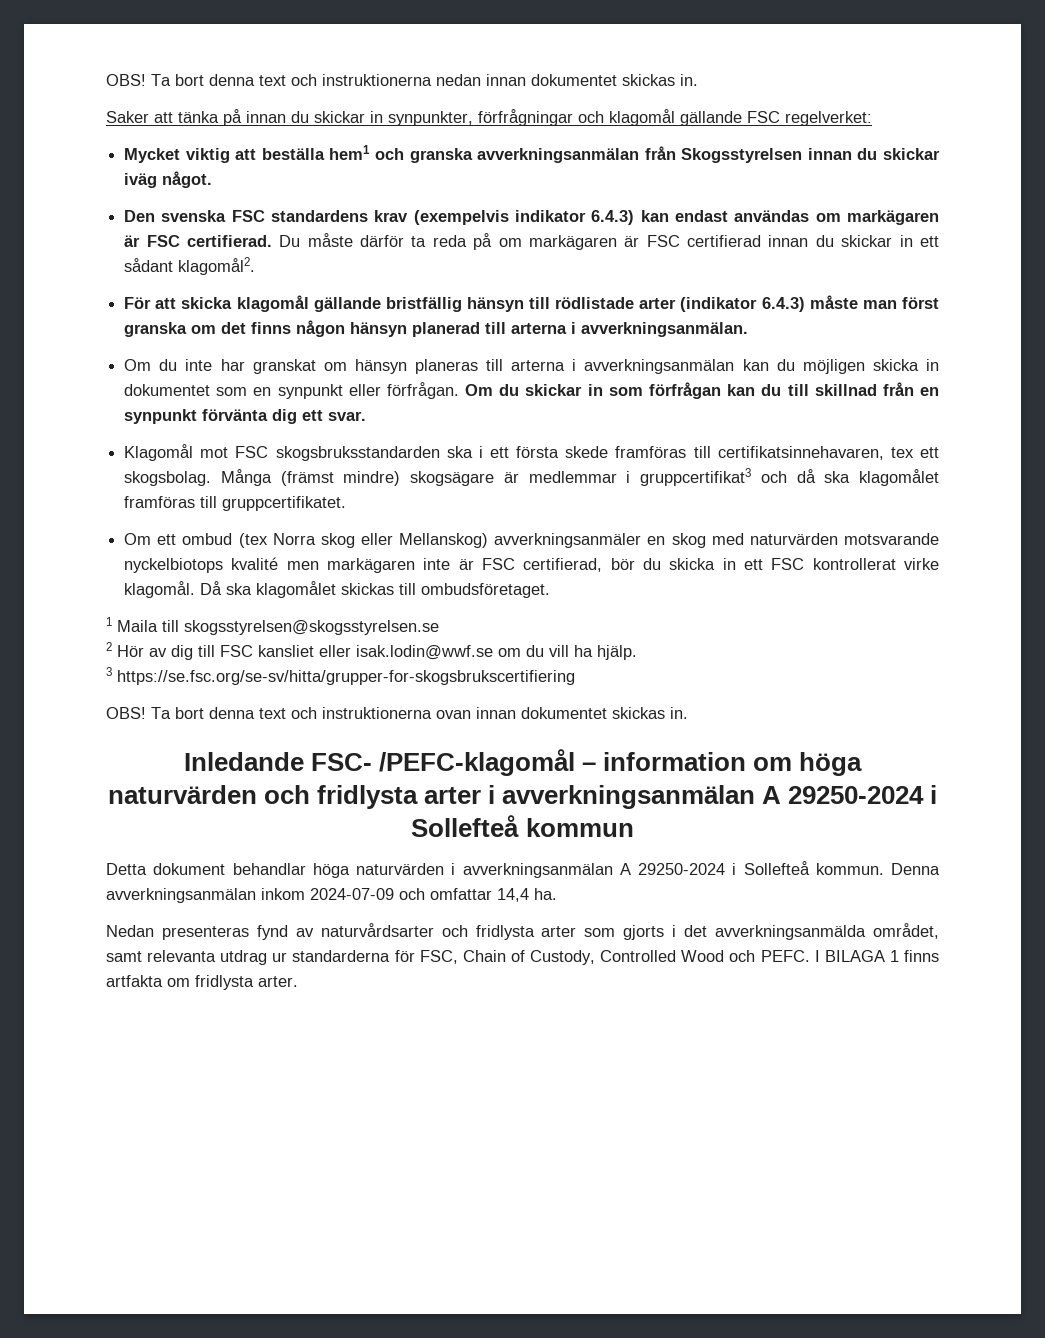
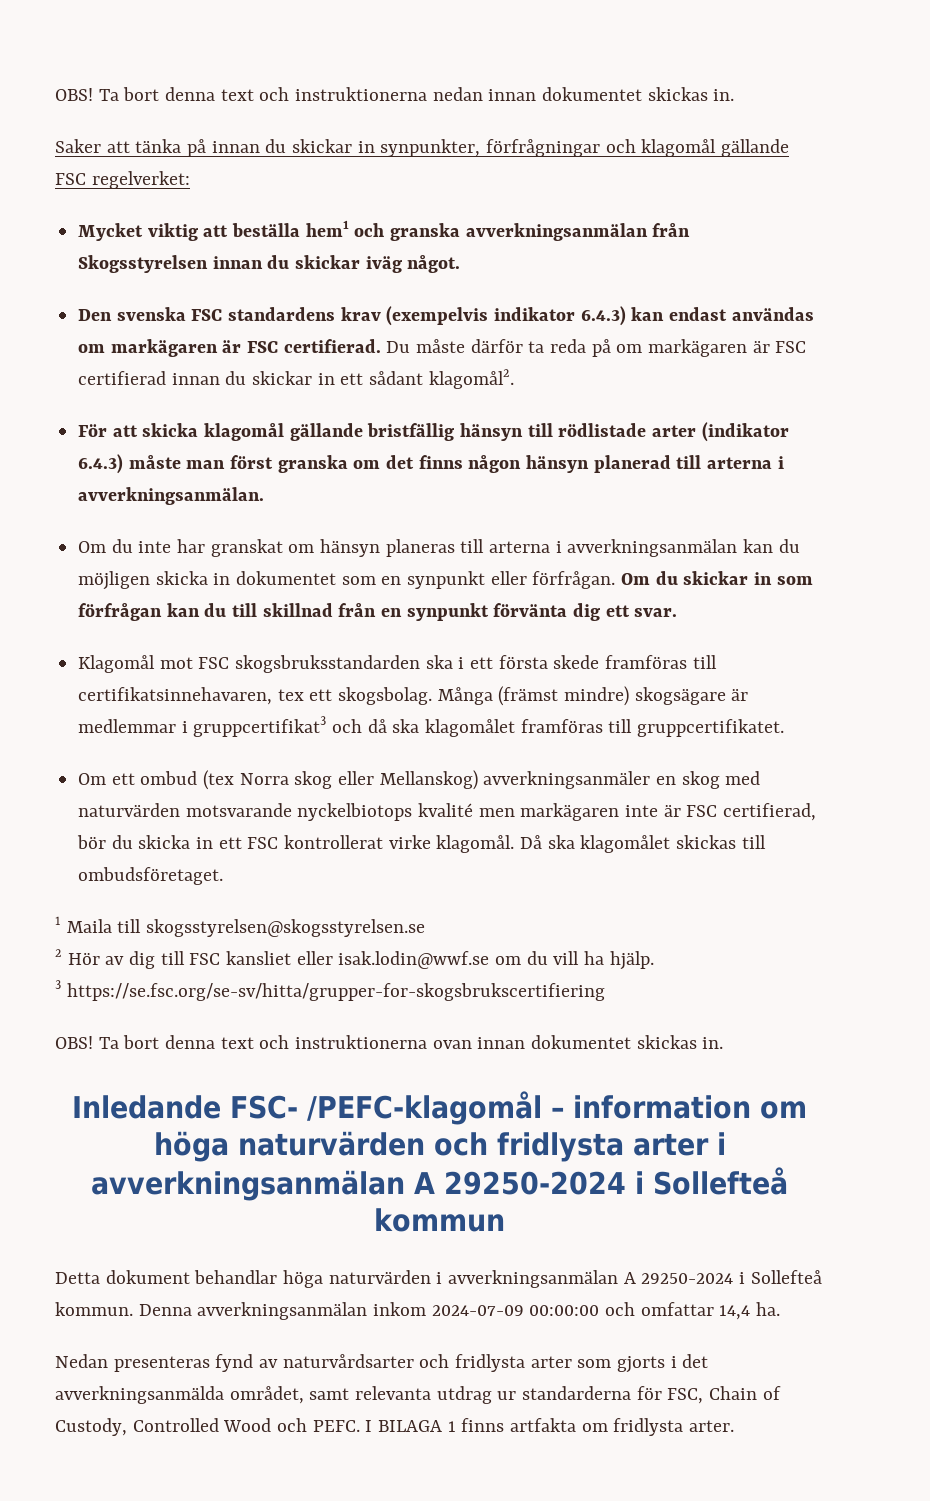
(394, 894) none -> [529,1305,600,1316] 00:00:00

